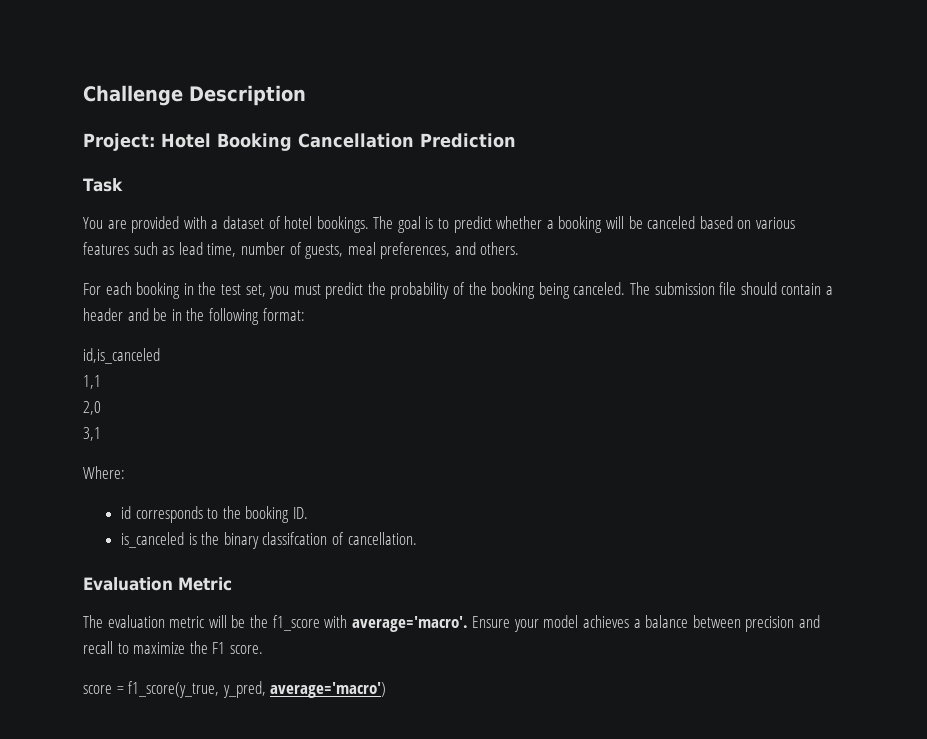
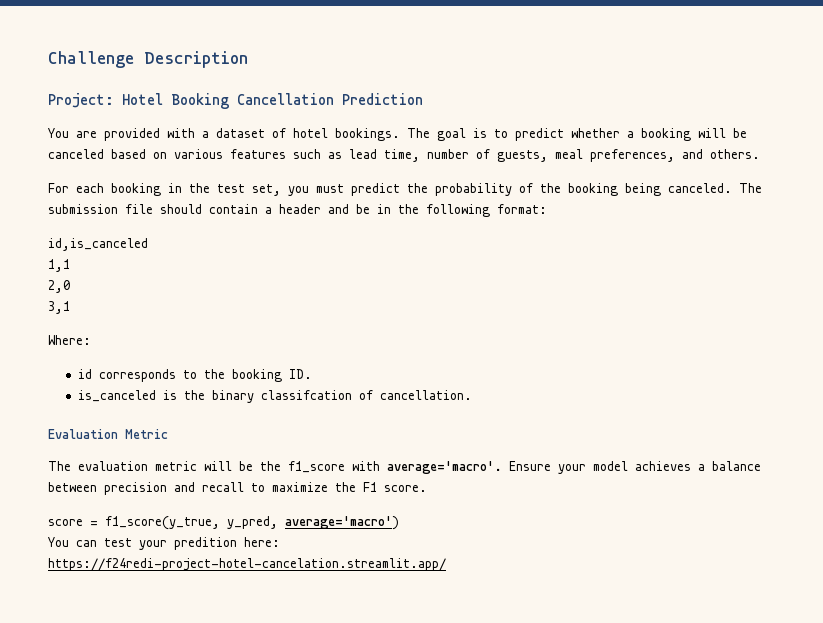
[83,178,123,192] // Task -> (423, 99) none
(387, 690) none -> [48,537,280,550] [48,558,446,571] // You can test your predition here: // https://f24redi-project-hotel-cancelation.streamlit.app/

